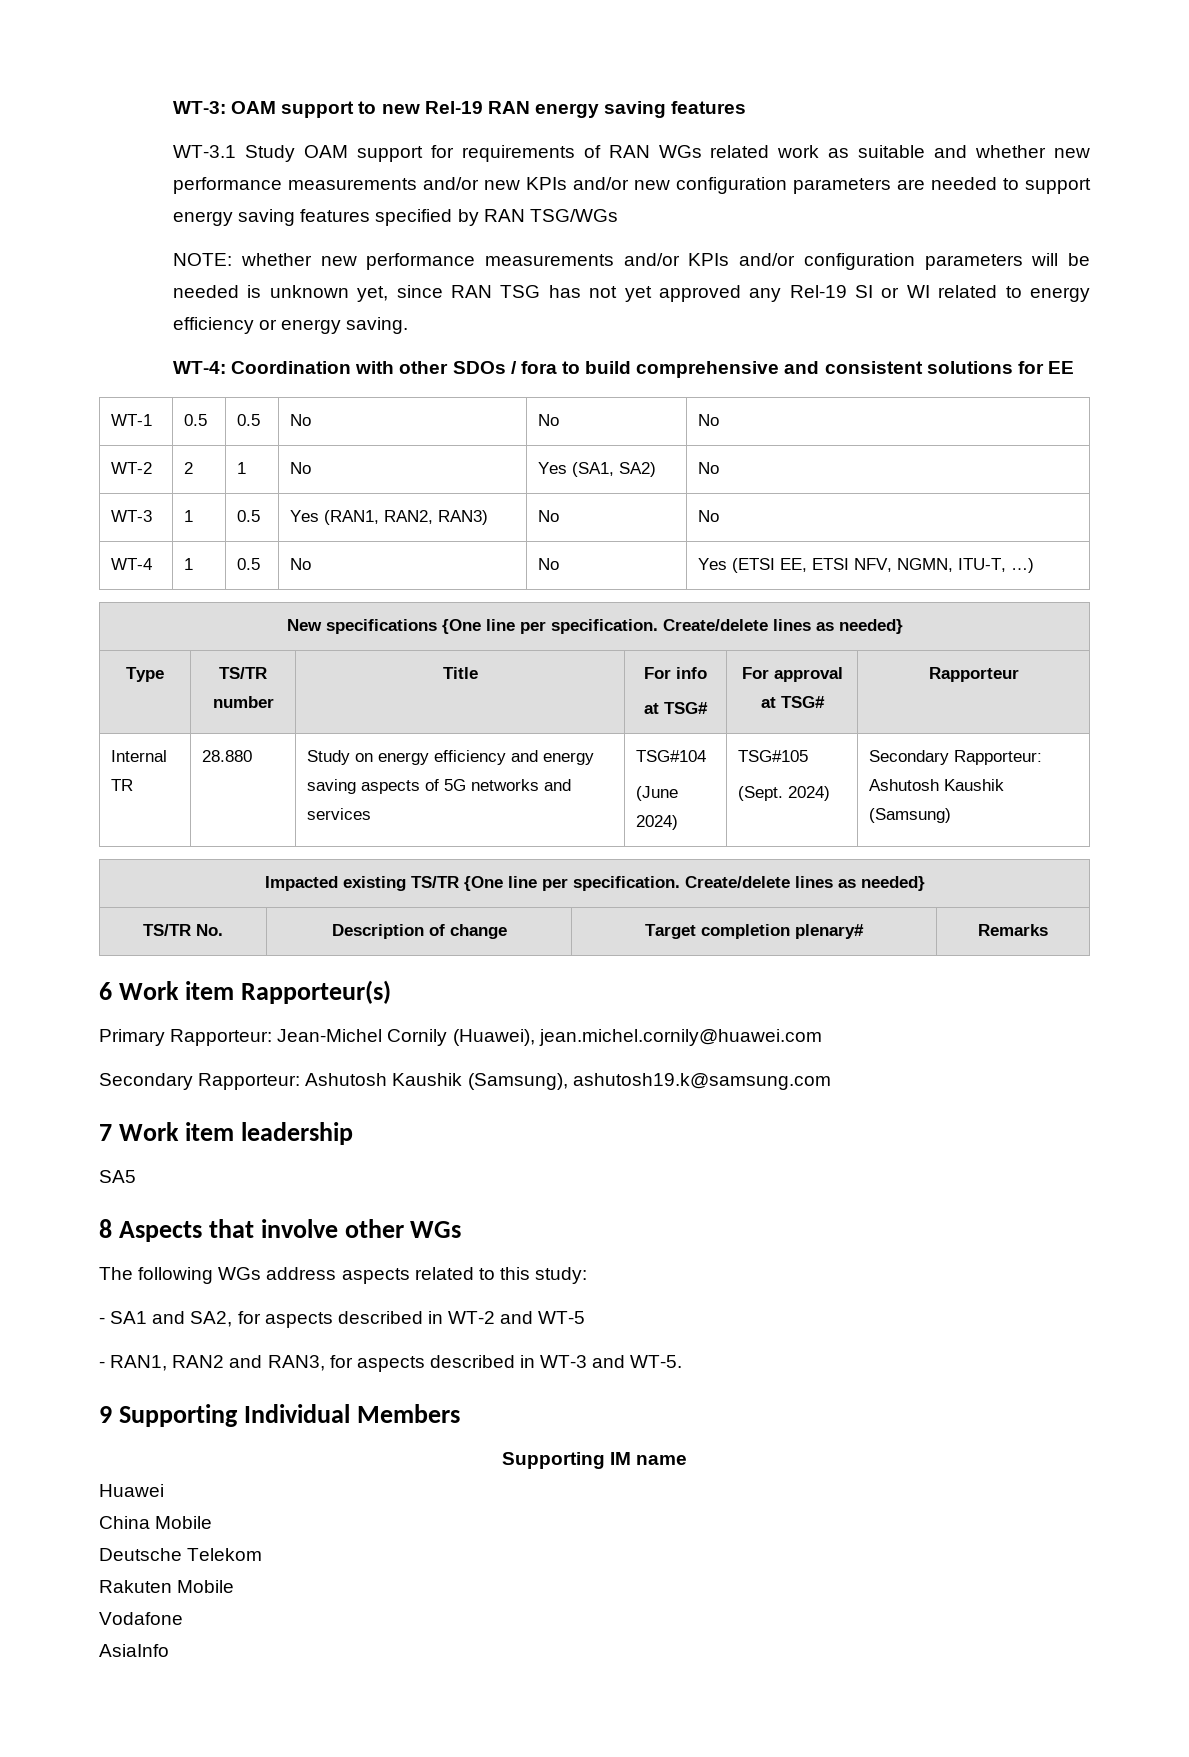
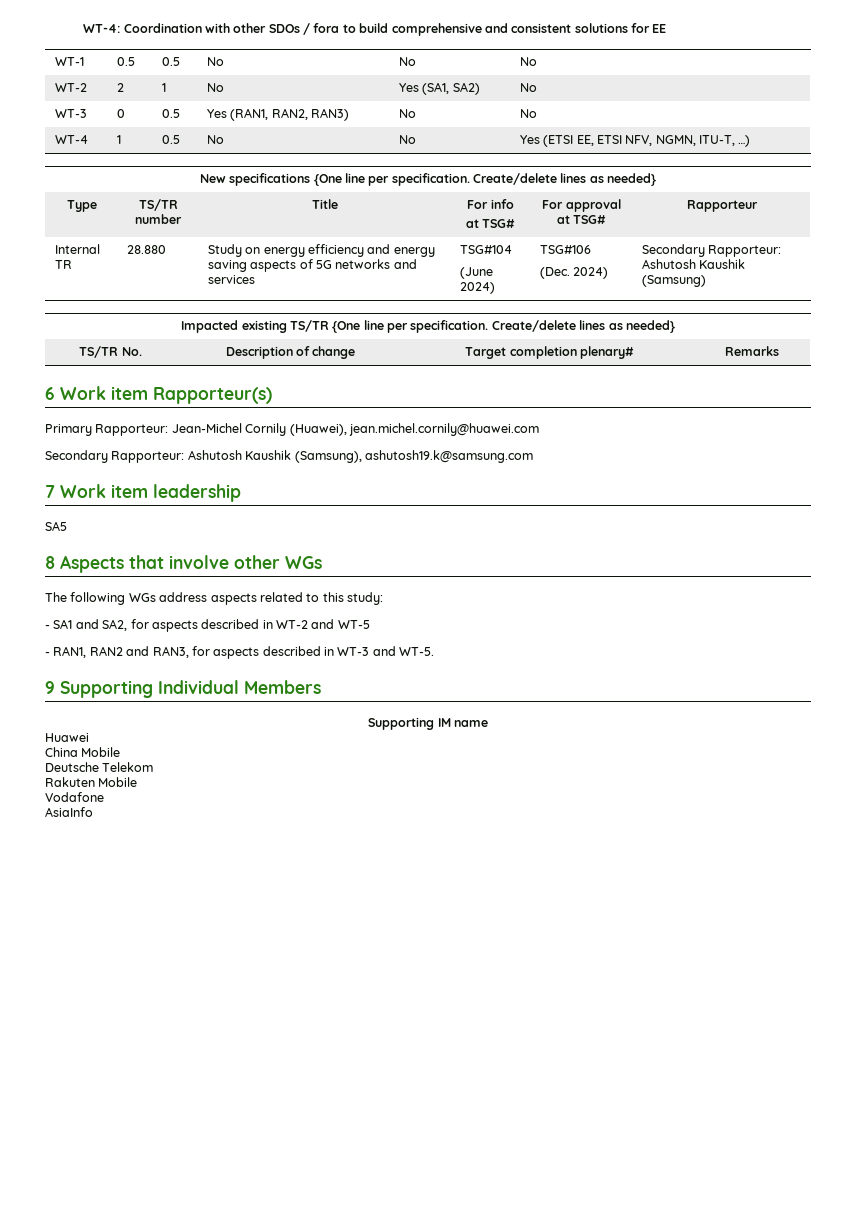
[173,101,747,118] [173,145,1091,162] [173,177,1092,194] [173,209,618,226] [173,253,1091,270] [173,285,1090,302] [173,317,409,334] WT-3: OAM support to new Rel-19 RAN energy saving features // WT-3.1 Study OAM support for requirements of RAN WGs related work as suitable and whether new performance measurements and/or new KPIs and/or new configuration parameters are needed to support energy saving features specified by RAN TSG/WGs // NOTE: whether new performance measurements and/or KPIs and/or configuration parameters will be needed is unknown yet, since RAN TSG has not yet approved any Rel-19 SI or WI related to energy efficiency or energy saving. // -> (83, 28) none
[184,510,194,522] 1 -> [116,109,125,118] 0
[738,750,809,762] [738,786,784,801] TSG#105 // (Sept. -> [539,245,591,254] [539,267,570,279] TSG#106 // (Dec.

